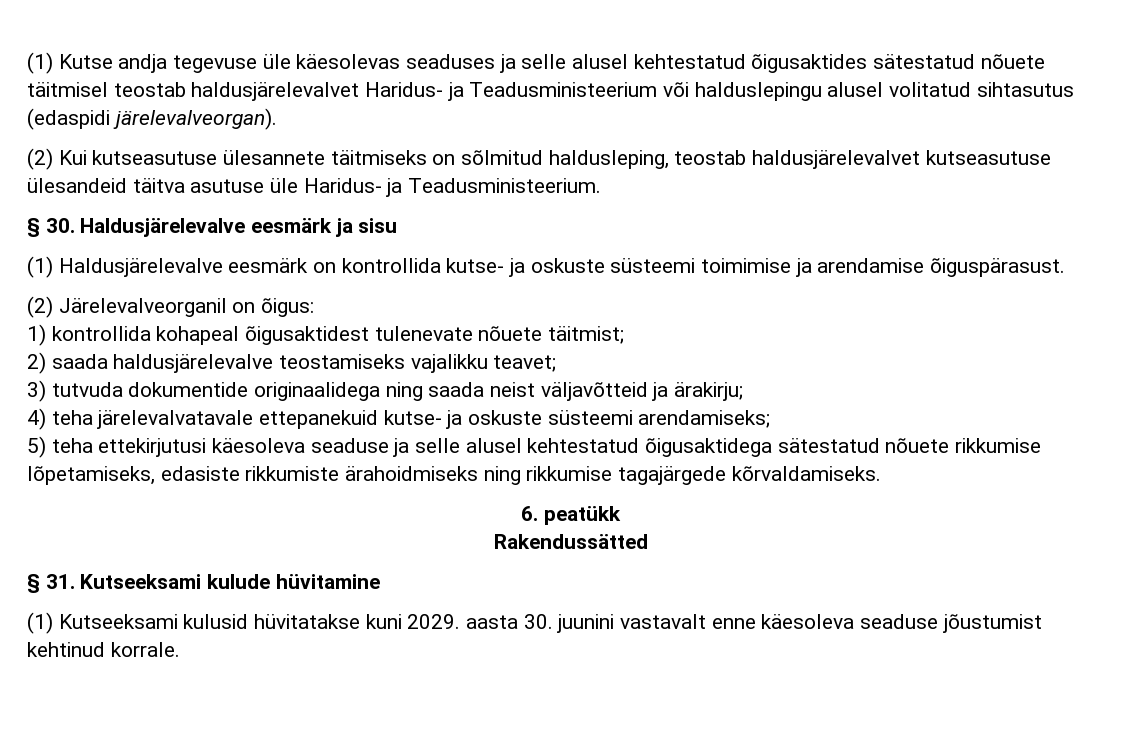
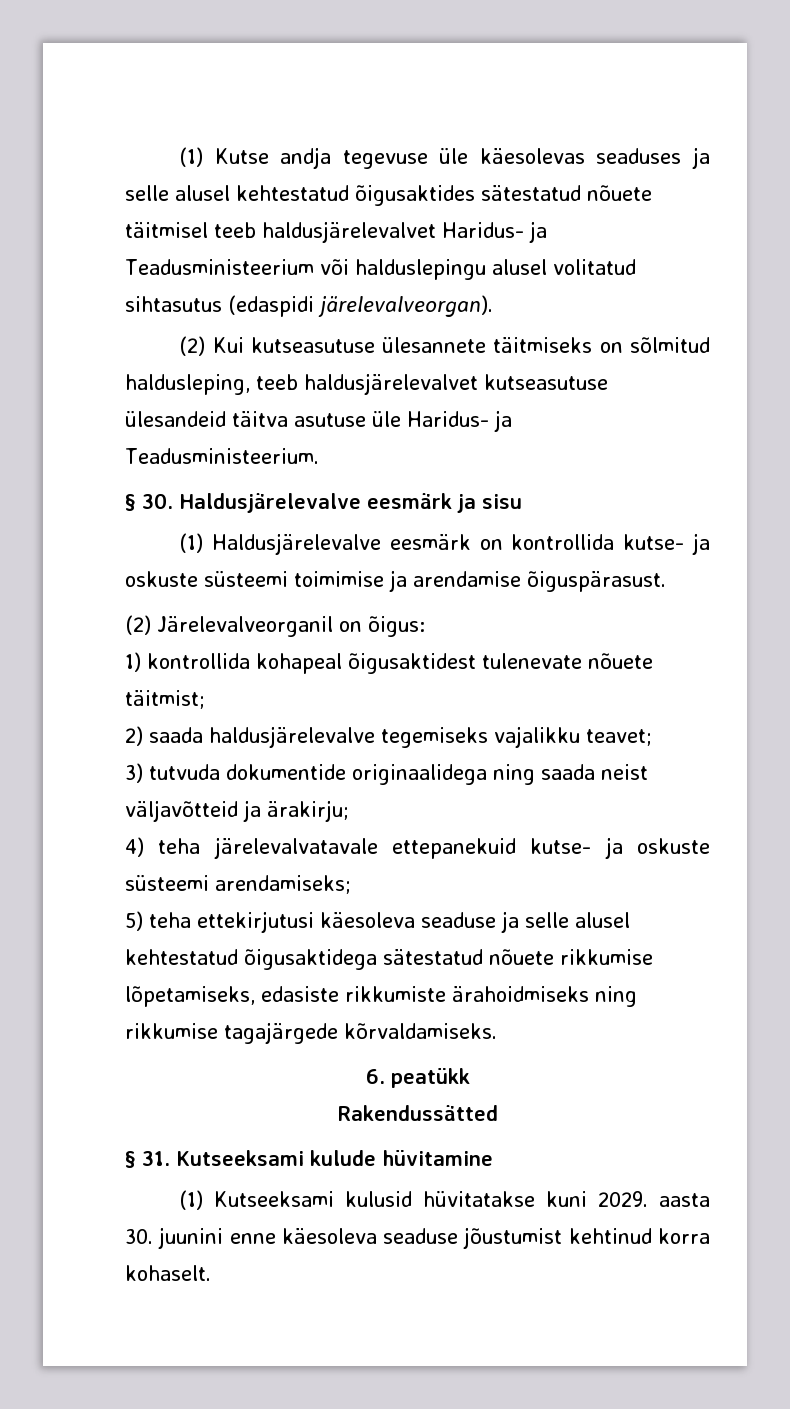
[113,82,186,97] teostab -> [214,222,256,238] teeb
[674,150,747,165] teostab -> [256,374,298,390] teeb
[279,354,406,369] teostamiseks -> [381,727,488,748] tegemiseks
[620,614,707,629] vastavalt -> (224, 1238) none
[110,642,180,657] korrale. -> [658,1228,710,1244] [125,1265,211,1281] korra kohaselt.

